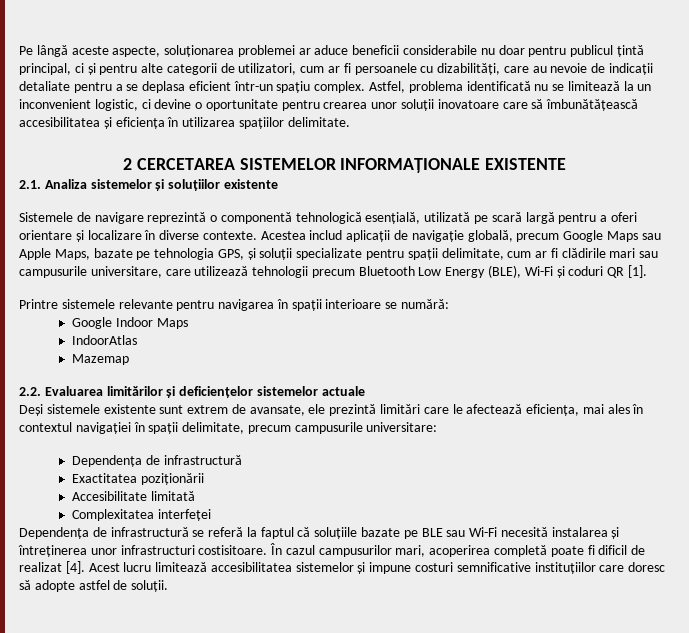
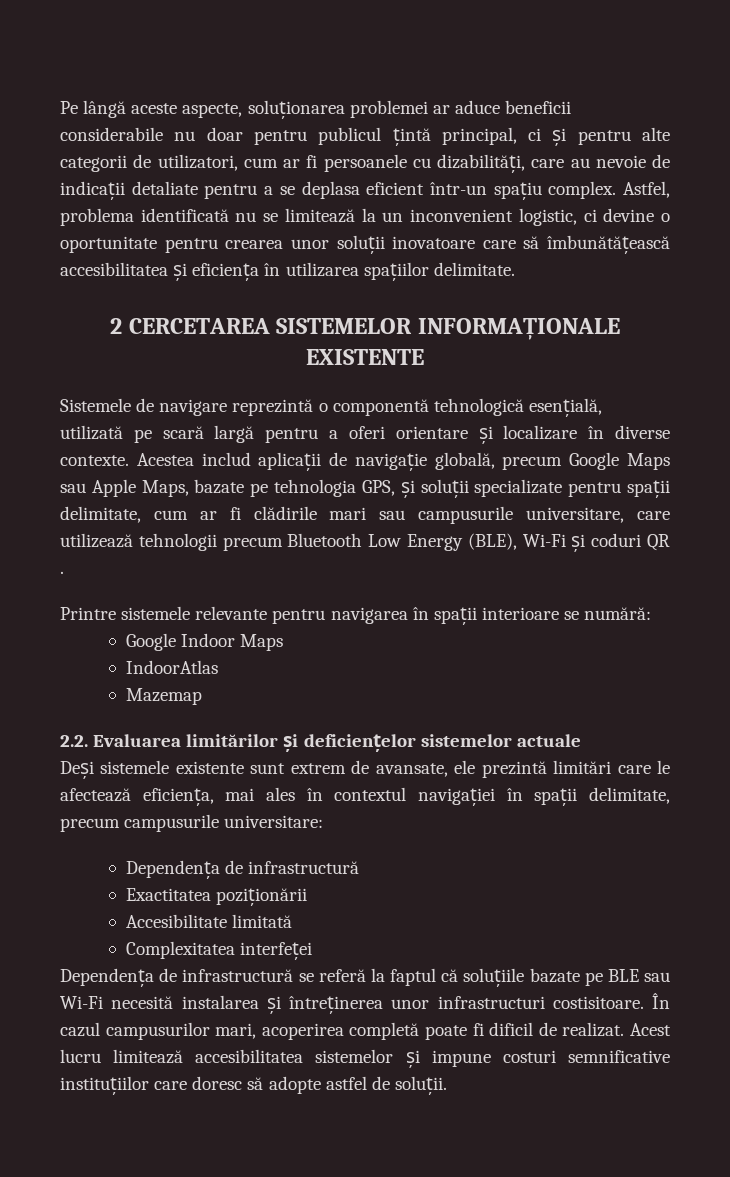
[19,179,278,191] // 2.1. Analiza sistemelor și soluțiilor existente -> (424, 357) none
[627,265,647,278] [1]. -> [60,571,64,574] .
[19,561,85,574] realizat [4]. -> [562,1022,625,1037] realizat.

